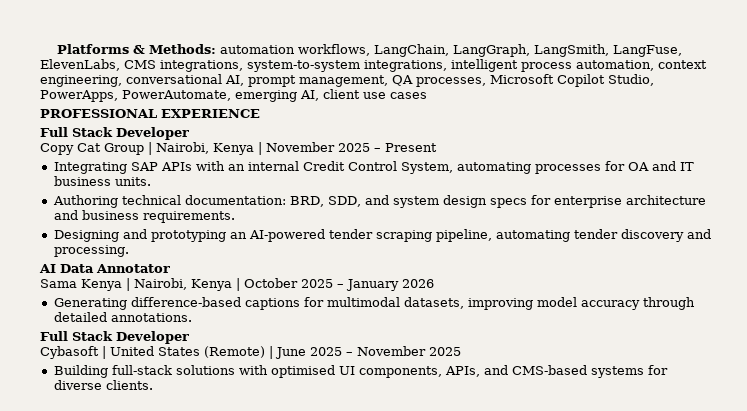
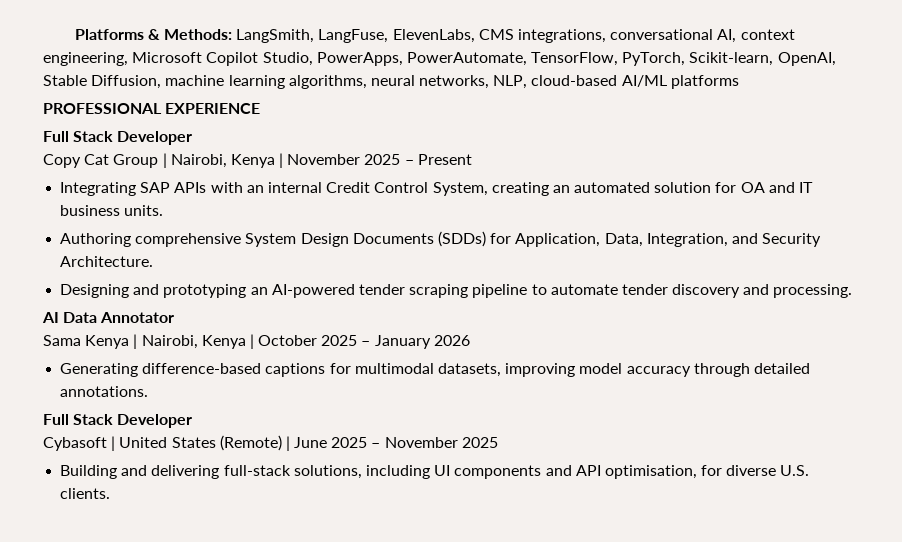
[219,44,530,57] automation workflows, LangChain, LangGraph, -> (233, 34) none
[247,59,707,72] [40,74,486,87] system-to-system integrations, intelligent process automation, context engineering, conversational AI, prompt management, QA processes, -> [610,29,795,43] [43,52,128,66] conversational AI, context engineering,
[235,89,427,102] emerging AI, client use cases -> [531,52,836,66] [43,75,739,89] TensorFlow, PyTorch, Scikit-learn, OpenAI, Stable Diffusion, machine learning algorithms, neural networks, NLP, cloud-based AI/ML platforms
[456,162,601,174] automating processes -> [491,182,712,196] creating an automated solution
[121,195,706,208] [53,210,235,223] technical documentation: BRD, SDD, and system design specs for enterprise architecture and business requirements. -> [135,231,822,247] [60,256,154,267] comprehensive System Design Documents (SDDs) for Application, Data, Integration, and Security Architecture.
[435,229,570,242] pipeline, automating -> [472,284,618,298] pipeline to automate
[111,365,644,378] full-stack solutions with optimised UI components, APIs, and CMS-based systems -> [121,465,697,479] and delivering full-stack solutions, including UI components and API optimisation,
(102, 385) none -> [780,465,810,476] U.S.

